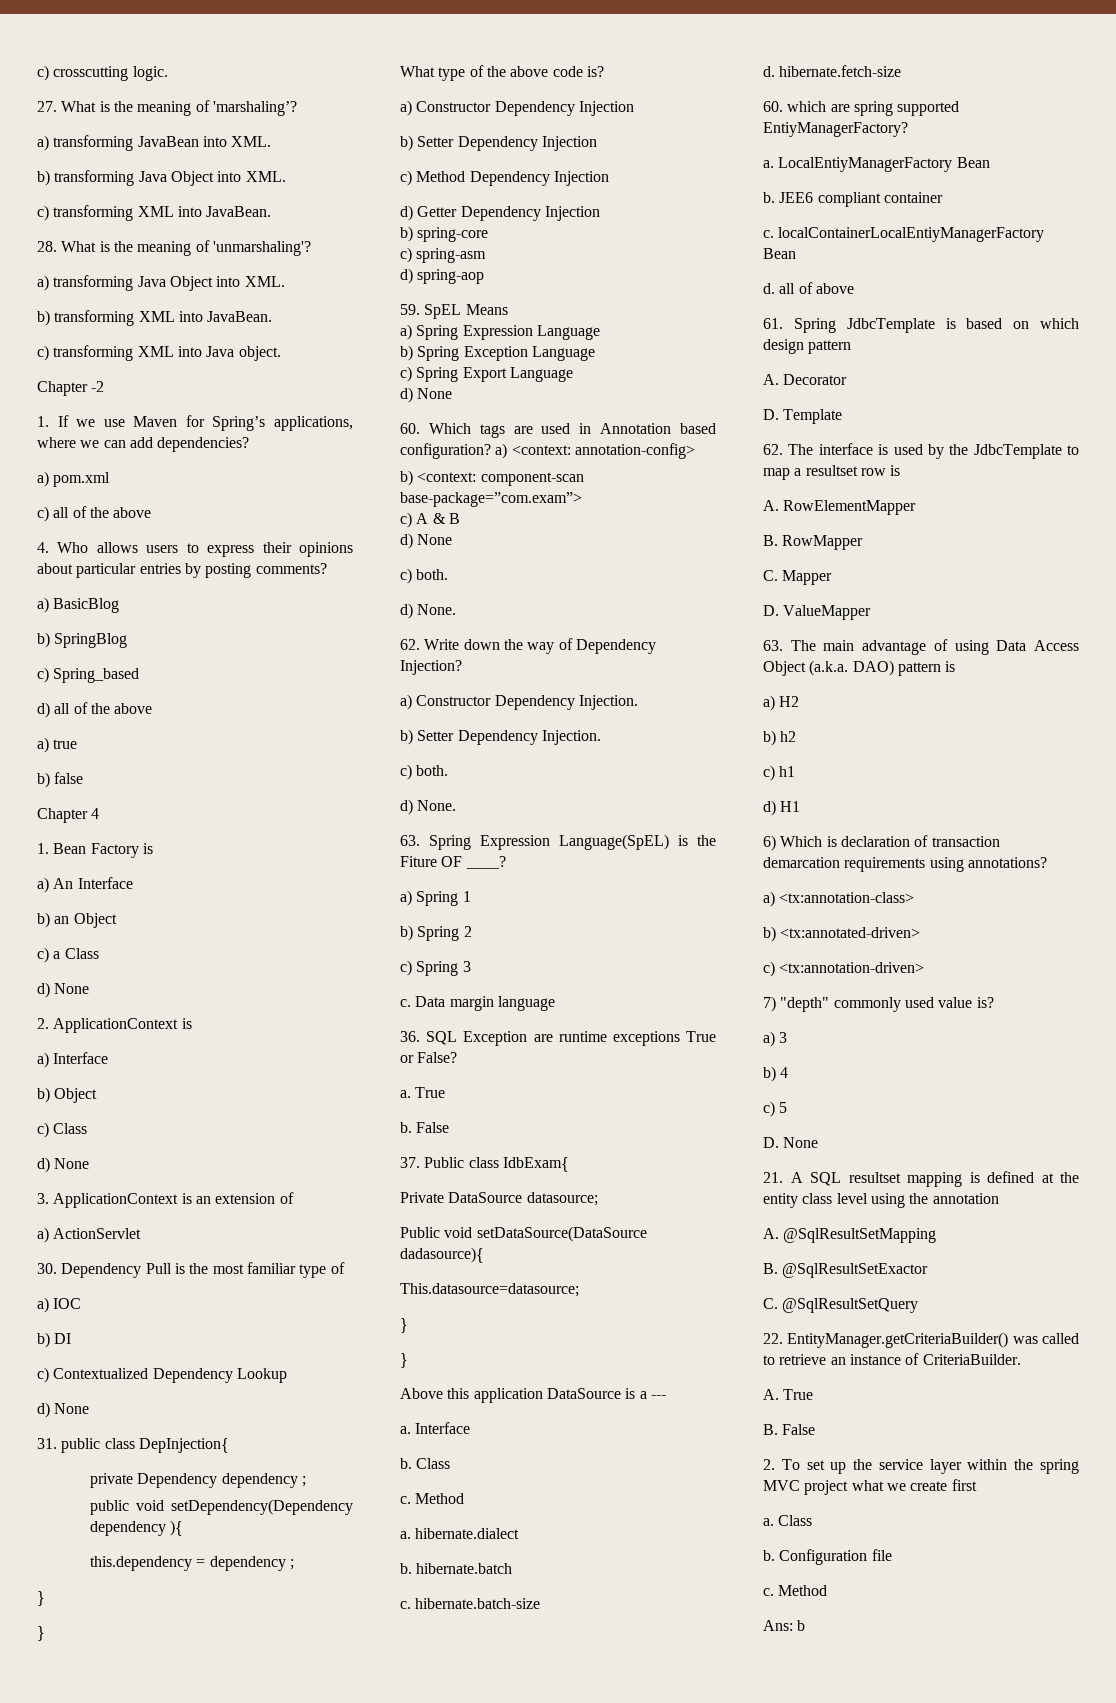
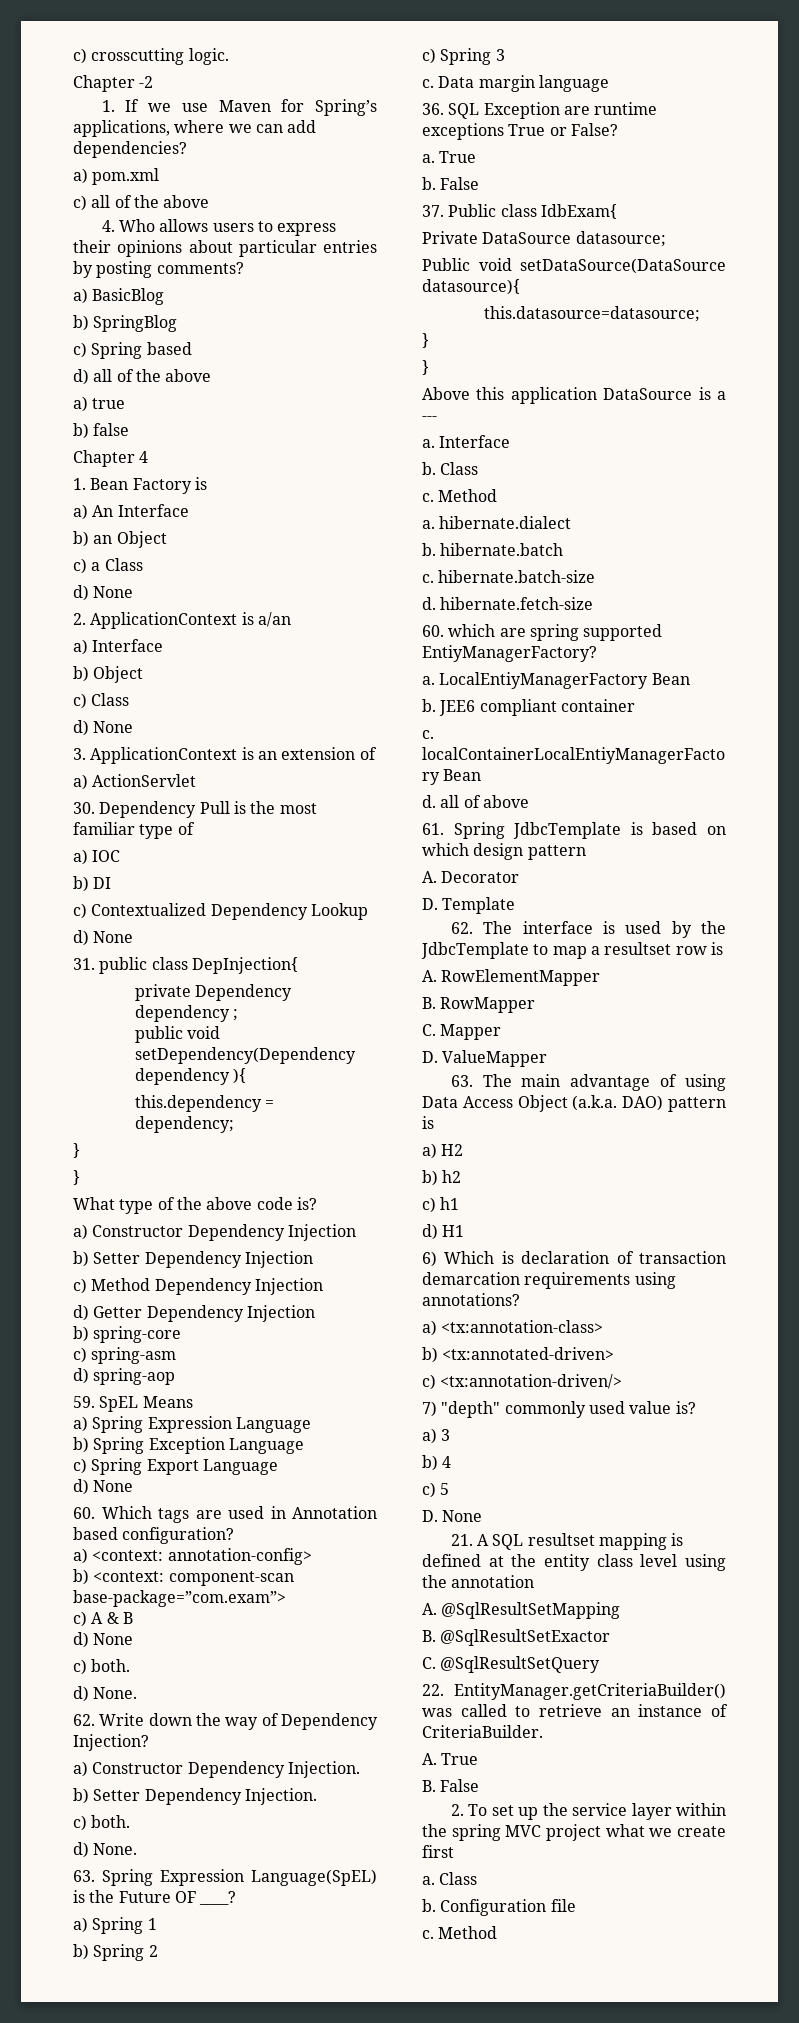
[37,100,297,116] [37,135,272,151] [37,170,286,186] [37,205,272,221] [37,240,311,256] [37,275,285,291] [37,310,273,326] [37,345,281,361] // 27. What is the meaning of 'marshaling’? // a) transforming JavaBean into XML. // b) transforming Java Object into XML. // c) transforming XML into JavaBean. // 28. What is the meaning of 'unmarshaling'? // a) transforming Java Object into XML. // b) transforming XML into JavaBean. // c) transforming XML into Java object. -> (229, 56) none
[53,668,140,683] Spring_based -> [91,342,192,359] Spring based
(192, 1023) none -> [257,612,291,627] a/an
[209,1556,295,1571] dependency ; -> [135,1116,235,1133] dependency;
(491, 451) none -> (235, 1535) //
[400,856,437,867] Fiture -> [118,1891,171,1903] Future
[400,1247,484,1263] [400,1283,579,1297] dadasource){ // This.datasource=datasource; -> [422,279,520,295] [484,306,701,322] datasource){ // this.datasource=datasource;
[779,962,925,973] <tx:annotation-driven> -> [440,1374,623,1389] <tx:annotation-driven/>
[763,1620,806,1631] // Ans: b -> (498, 1932) none

